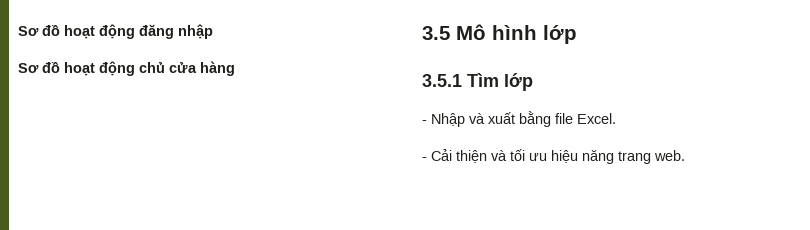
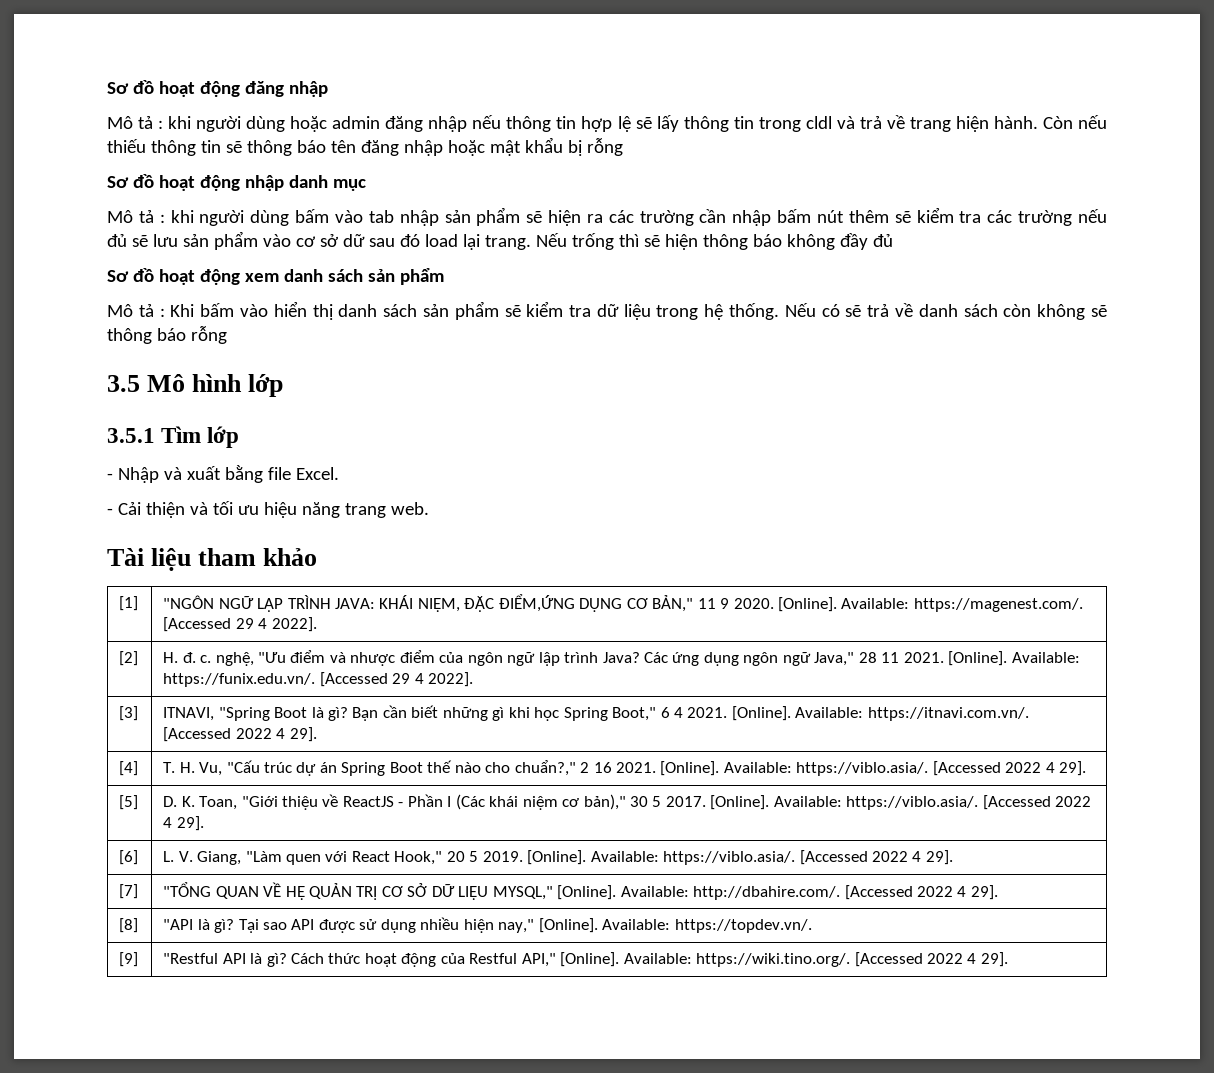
[18,61,235,76] Sơ đồ hoạt động chủ cửa hàng -> [107,115,1108,132] [107,137,623,156] [107,174,366,191] [107,207,1107,226] [107,231,893,250] [107,268,444,285] [107,301,1107,320] [107,326,227,344] Mô tả : khi người dùng hoặc admin đăng nhập nếu thông tin hợp lệ sẽ lấy thông tin trong cldl và trả về trang hiện hành. Còn nếu thiếu thông tin sẽ thông báo tên đăng nhập hoặc mật khẩu bị rỗng // Sơ đồ hoạt động nhập danh mục // Mô tả : khi người dùng bấm vào tab nhập sản phẩm sẽ hiện ra các trường cần nhập bấm nút thêm sẽ kiểm tra các trường nếu đủ sẽ lưu sản phẩm vào cơ sở dữ sau đó load lại trang. Nếu trống thì sẽ hiện thông báo không đầy đủ // Sơ đồ hoạt động xem danh sách sản phẩm // Mô tả : Khi bấm vào hiển thị danh sách sản phẩm sẽ kiểm tra dữ liệu trong hệ thống. Nếu có sẽ trả về danh sách còn không sẽ thông báo rỗng
(685, 155) none -> [107,548,318,571] [119,596,139,611] [163,594,1083,612] [163,617,317,632] [119,651,139,666] [163,650,1080,666] [163,672,473,687] [119,706,139,721] [163,705,1029,721] [163,727,317,742] [119,761,139,776] [163,760,1087,776] [119,795,139,810] [163,794,1092,810] [163,816,204,831] [119,850,139,865] [163,850,953,865] [119,884,139,899] [163,882,998,900] [119,918,139,933] [163,917,812,933] [119,952,139,967] [163,952,1008,967] // Tài liệu tham khảo // [1] | "NGÔN NGỮ LẬP TRÌNH JAVA: KHÁI NIỆM, ĐẶC ĐIỂM,ỨNG DỤNG CƠ BẢN," 11 9 2020. [Online]. Available: https://magenest.com/. [Accessed 29 4 2022]. // [2] | H. đ. c. nghệ, "Ưu điểm và nhược điểm của ngôn ngữ lập trình Java? Các ứng dụng ngôn ngữ Java," 28 11 2021. [Online]. Available: https://funix.edu.vn/. [Accessed 29 4 2022]. // [3] | ITNAVI, "Spring Boot là gì? Bạn cần biết những gì khi học Spring Boot," 6 4 2021. [Online]. Available: https://itnavi.com.vn/. [Accessed 2022 4 29]. // [4] | T. H. Vu, "Cấu trúc dự án Spring Boot thế nào cho chuẩn?," 2 16 2021. [Online]. Available: https://viblo.asia/. [Accessed 2022 4 29]. // [5] | D. K. Toan, "Giới thiệu về ReactJS - Phần I (Các khái niệm cơ bản)," 30 5 2017. [Online]. Available: https://viblo.asia/. [Accessed 2022 4 29]. // [6] | L. V. Giang, "Làm quen với React Hook," 20 5 2019. [Online]. Available: https://viblo.asia/. [Accessed 2022 4 29]. // [7] | "TỔNG QUAN VỀ HỆ QUẢN TRỊ CƠ SỞ DỮ LIỆU MYSQL," [Online]. Available: http://dbahire.com/. [Accessed 2022 4 29]. // [8] | "API là gì? Tại sao API được sử dụng nhiều hiện nay," [Online]. Available: https://topdev.vn/. // [9] | "Restful API là gì? Cách thức hoạt động của Restful API," [Online]. Available: https://wiki.tino.org/. [Accessed 2022 4 29].

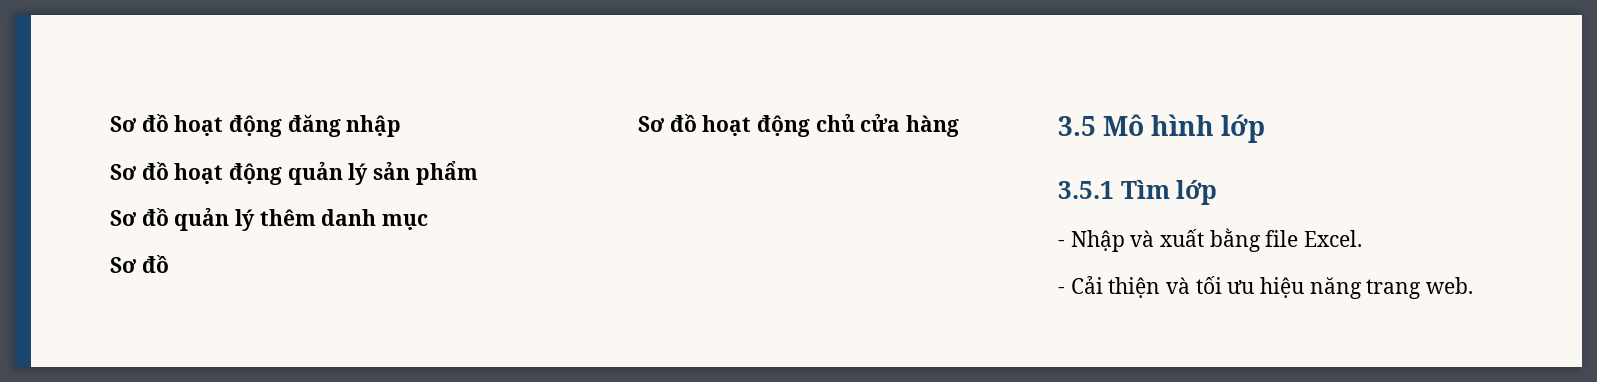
[107,115,1108,132] [107,137,623,156] [107,174,366,191] [107,207,1107,226] [107,231,893,250] [107,268,444,285] [107,301,1107,320] [107,326,227,344] Mô tả : khi người dùng hoặc admin đăng nhập nếu thông tin hợp lệ sẽ lấy thông tin trong cldl và trả về trang hiện hành. Còn nếu thiếu thông tin sẽ thông báo tên đăng nhập hoặc mật khẩu bị rỗng // Sơ đồ hoạt động nhập danh mục // Mô tả : khi người dùng bấm vào tab nhập sản phẩm sẽ hiện ra các trường cần nhập bấm nút thêm sẽ kiểm tra các trường nếu đủ sẽ lưu sản phẩm vào cơ sở dữ sau đó load lại trang. Nếu trống thì sẽ hiện thông báo không đầy đủ // Sơ đồ hoạt động xem danh sách sản phẩm // Mô tả : Khi bấm vào hiển thị danh sách sản phẩm sẽ kiểm tra dữ liệu trong hệ thống. Nếu có sẽ trả về danh sách còn không sẽ thông báo rỗng -> [110,160,478,185] [110,207,429,231] [110,255,169,273] [637,113,960,137] Sơ đồ hoạt động quản lý sản phẩm // Sơ đồ quản lý thêm danh mục // Sơ đồ // Sơ đồ hoạt động chủ cửa hàng
[107,548,318,571] [119,596,139,611] [163,594,1083,612] [163,617,317,632] [119,651,139,666] [163,650,1080,666] [163,672,473,687] [119,706,139,721] [163,705,1029,721] [163,727,317,742] [119,761,139,776] [163,760,1087,776] [119,795,139,810] [163,794,1092,810] [163,816,204,831] [119,850,139,865] [163,850,953,865] [119,884,139,899] [163,882,998,900] [119,918,139,933] [163,917,812,933] [119,952,139,967] [163,952,1008,967] // Tài liệu tham khảo // [1] | "NGÔN NGỮ LẬP TRÌNH JAVA: KHÁI NIỆM, ĐẶC ĐIỂM,ỨNG DỤNG CƠ BẢN," 11 9 2020. [Online]. Available: https://magenest.com/. [Accessed 29 4 2022]. // [2] | H. đ. c. nghệ, "Ưu điểm và nhược điểm của ngôn ngữ lập trình Java? Các ứng dụng ngôn ngữ Java," 28 11 2021. [Online]. Available: https://funix.edu.vn/. [Accessed 29 4 2022]. // [3] | ITNAVI, "Spring Boot là gì? Bạn cần biết những gì khi học Spring Boot," 6 4 2021. [Online]. Available: https://itnavi.com.vn/. [Accessed 2022 4 29]. // [4] | T. H. Vu, "Cấu trúc dự án Spring Boot thế nào cho chuẩn?," 2 16 2021. [Online]. Available: https://viblo.asia/. [Accessed 2022 4 29]. // [5] | D. K. Toan, "Giới thiệu về ReactJS - Phần I (Các khái niệm cơ bản)," 30 5 2017. [Online]. Available: https://viblo.asia/. [Accessed 2022 4 29]. // [6] | L. V. Giang, "Làm quen với React Hook," 20 5 2019. [Online]. Available: https://viblo.asia/. [Accessed 2022 4 29]. // [7] | "TỔNG QUAN VỀ HỆ QUẢN TRỊ CƠ SỞ DỮ LIỆU MYSQL," [Online]. Available: http://dbahire.com/. [Accessed 2022 4 29]. // [8] | "API là gì? Tại sao API được sử dụng nhiều hiện nay," [Online]. Available: https://topdev.vn/. // [9] | "Restful API là gì? Cách thức hoạt động của Restful API," [Online]. Available: https://wiki.tino.org/. [Accessed 2022 4 29]. -> (1474, 285) none

